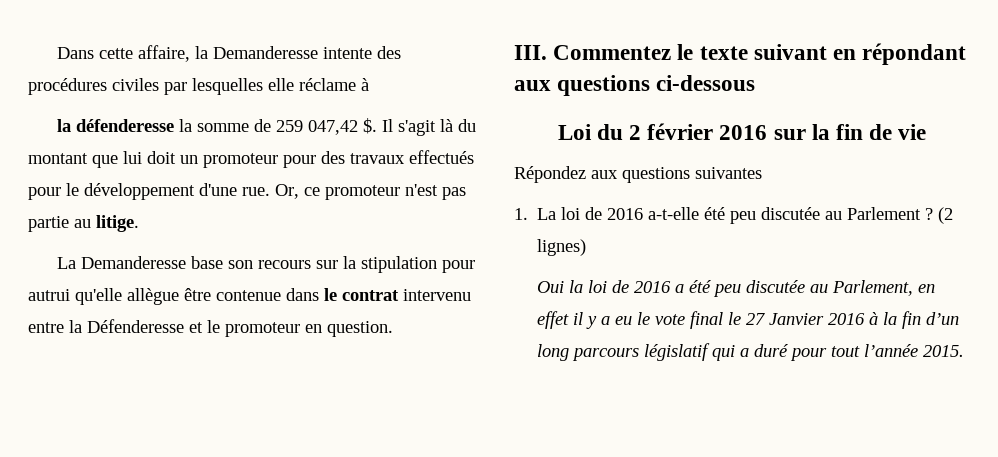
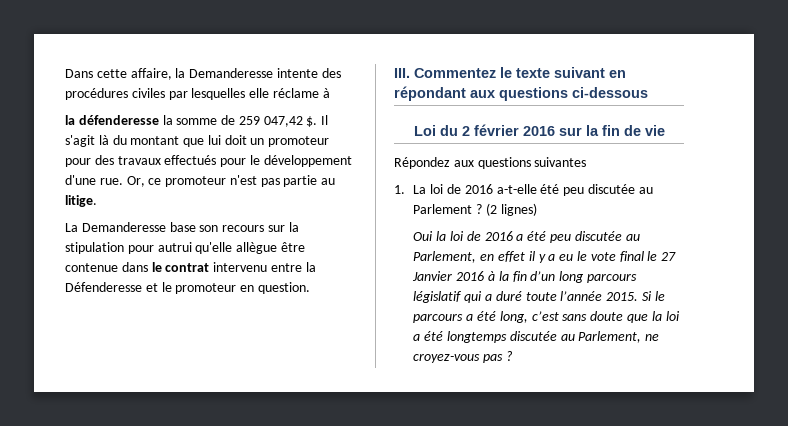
[789,344,964,361] pour tout l’année 2015. -> [525,291,665,301] [413,311,680,323] [413,331,660,343] [413,351,514,363] toute l’année 2015. Si le parcours a été long, c’est sans doute que la loi a été longtemps discutée au Parlement, ne croyez-vous pas ?

